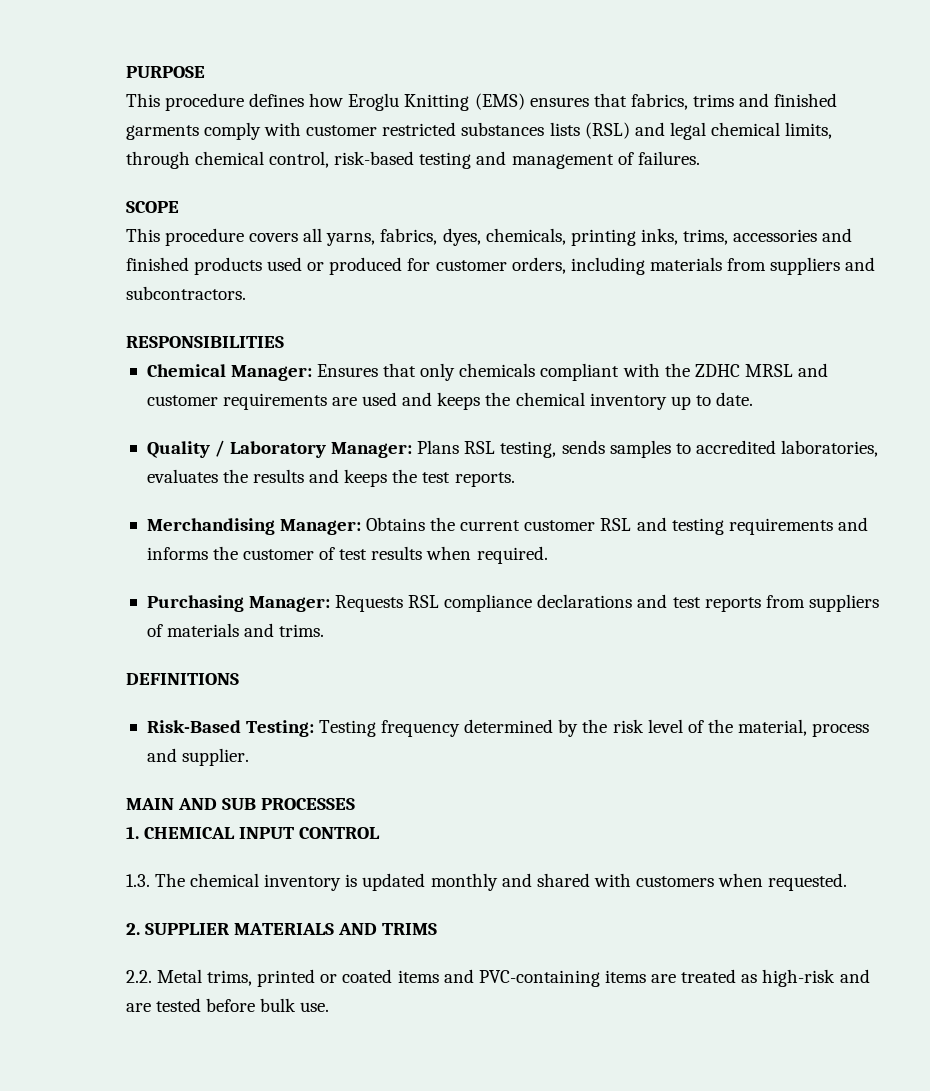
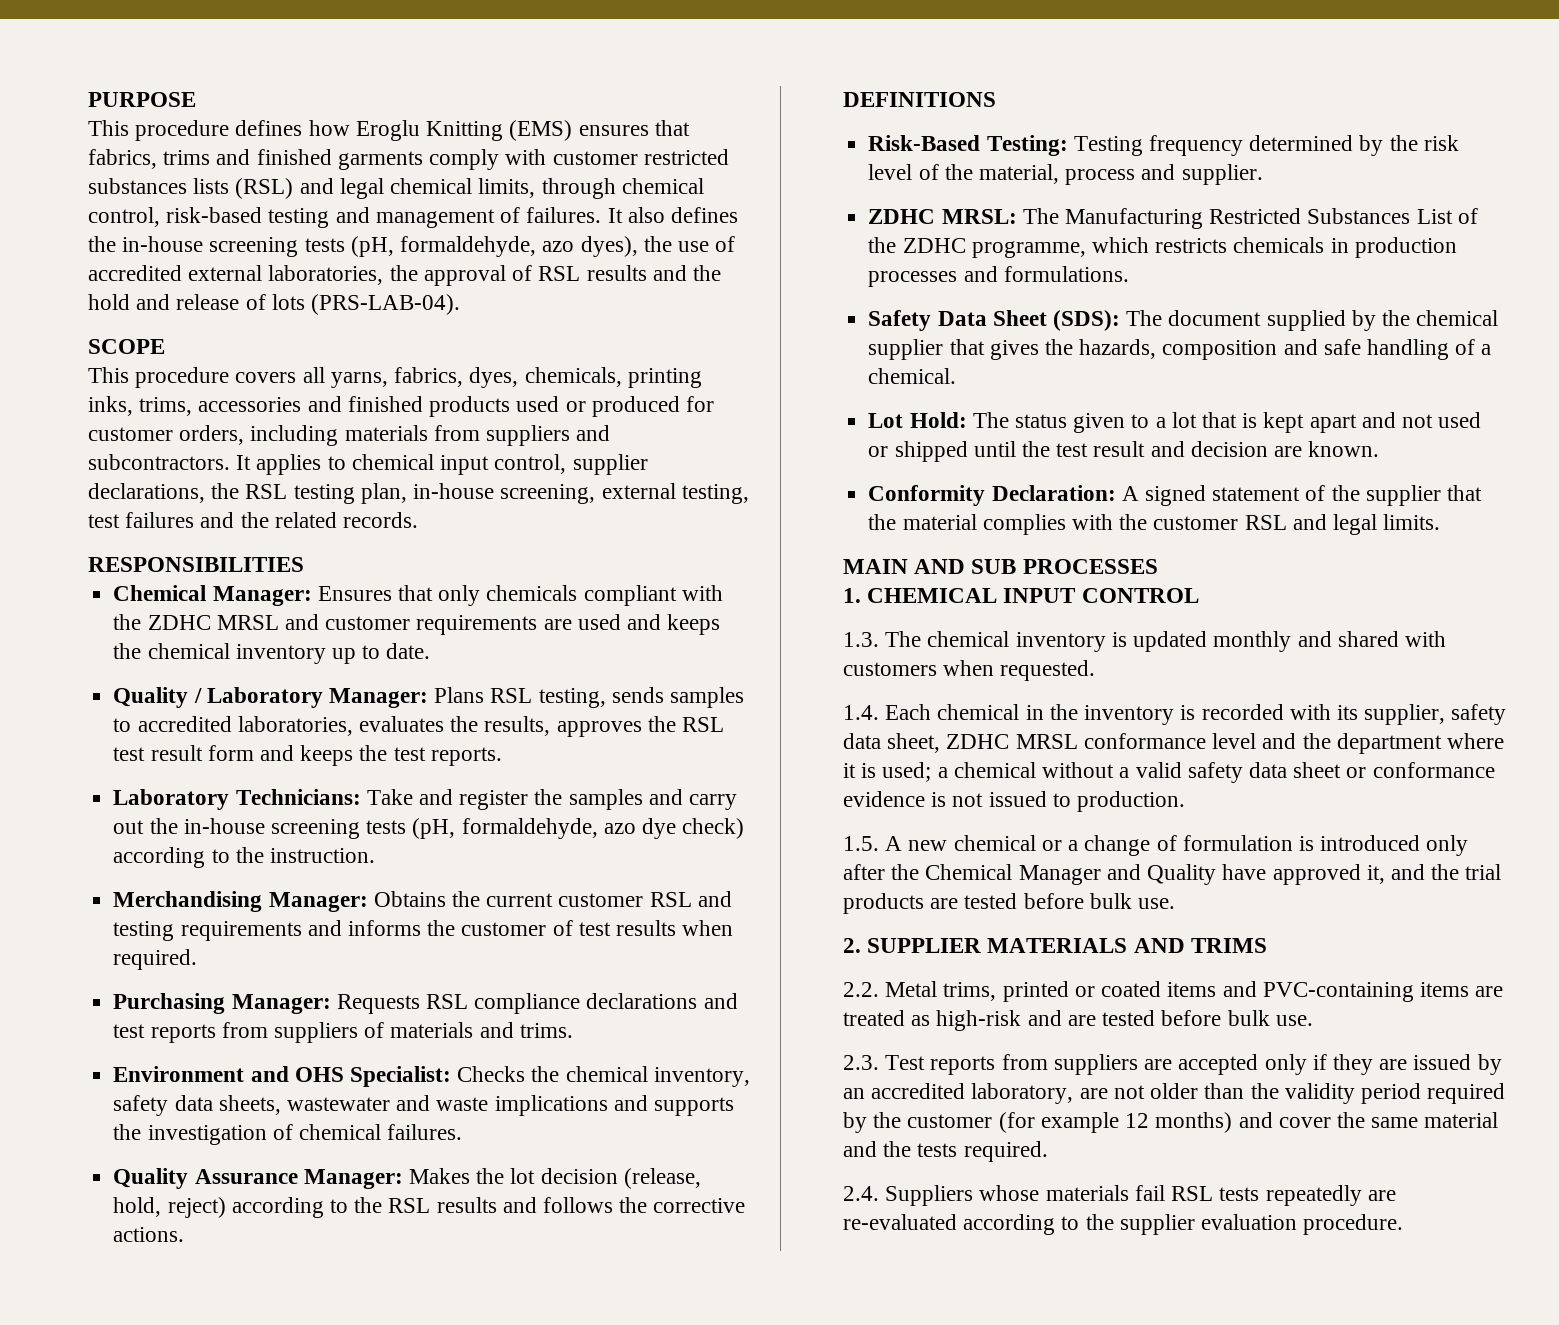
(700, 158) none -> [607,207,738,223] [88,236,736,257] [88,265,721,286] [88,294,461,315] It also defines the in-house screening tests (pH, formaldehyde, azo dyes), the use of accredited external laboratories, the approval of RSL results and the hold and release of lots (PRS-LAB-04).
(246, 293) none -> [236,454,648,475] [88,483,749,504] [88,512,419,528] It applies to chemical input control, supplier declarations, the RSL testing plan, in-house screening, external testing, test failures and the related records.
[252,469,304,483] results -> [484,716,725,737] [113,745,254,761] results, approves the RSL test result form
(515, 479) none -> [113,789,738,810] [113,818,745,839] [113,847,375,868] // Laboratory Technicians: Take and register the samples and carry out the in-house screening tests (pH, formaldehyde, azo dye check) according to the instruction.
(325, 630) none -> [113,1066,750,1087] [113,1095,735,1116] [113,1124,463,1145] [113,1168,701,1189] [113,1197,746,1218] [113,1227,185,1242] // Environment and OHS Specialist: Checks the chemical inventory, safety data sheets, wastewater and waste implications and supports the investigation of chemical failures. // Quality Assurance Manager: Makes the lot decision (release, hold, reject) according to the RSL results and follows the corrective actions.
(249, 757) none -> [868,208,1478,229] [868,237,1457,258] [868,266,1129,287] [868,310,1499,331] [868,339,1492,360] [868,368,957,384] [868,412,1482,433] [868,441,1380,462] [868,485,1483,506] [868,514,1441,535] // ZDHC MRSL: The Manufacturing Restricted Substances List of the ZDHC programme, which restricts chemicals in production processes and formulations. // Safety Data Sheet (SDS): The document supplied by the chemical supplier that gives the hazards, composition and safe handling of a chemical. // Lot Hold: The status given to a lot that is kept apart and not used or shipped until the test result and decision are known. // Conformity Declaration: A signed statement of the supplier that the material complies with the customer RSL and legal limits.
(848, 882) none -> [843,704,1507,725] [843,733,1504,754] [843,762,1495,783] [843,791,1186,812] [843,835,1469,856] [843,864,1502,885] [843,893,1176,914] // 1.4. Each chemical in the inventory is recorded with its supplier, safety data sheet, ZDHC MRSL conformance level and the department where it is used; a chemical without a valid safety data sheet or conformance evidence is not issued to production. // 1.5. A new chemical or a change of formulation is introduced only after the Chemical Manager and Quality have approved it, and the trial products are tested before bulk use.
(330, 1007) none -> [843,1054,1502,1075] [843,1083,1506,1104] [843,1112,1499,1133] [843,1141,1048,1162] [843,1185,1396,1206] [843,1214,1404,1235] // 2.3. Test reports from suppliers are accepted only if they are issued by an accredited laboratory, are not older than the validity period required by the customer (for example 12 months) and cover the same material and the tests required. // 2.4. Suppliers whose materials fail RSL tests repeatedly are re-evaluated according to the supplier evaluation procedure.

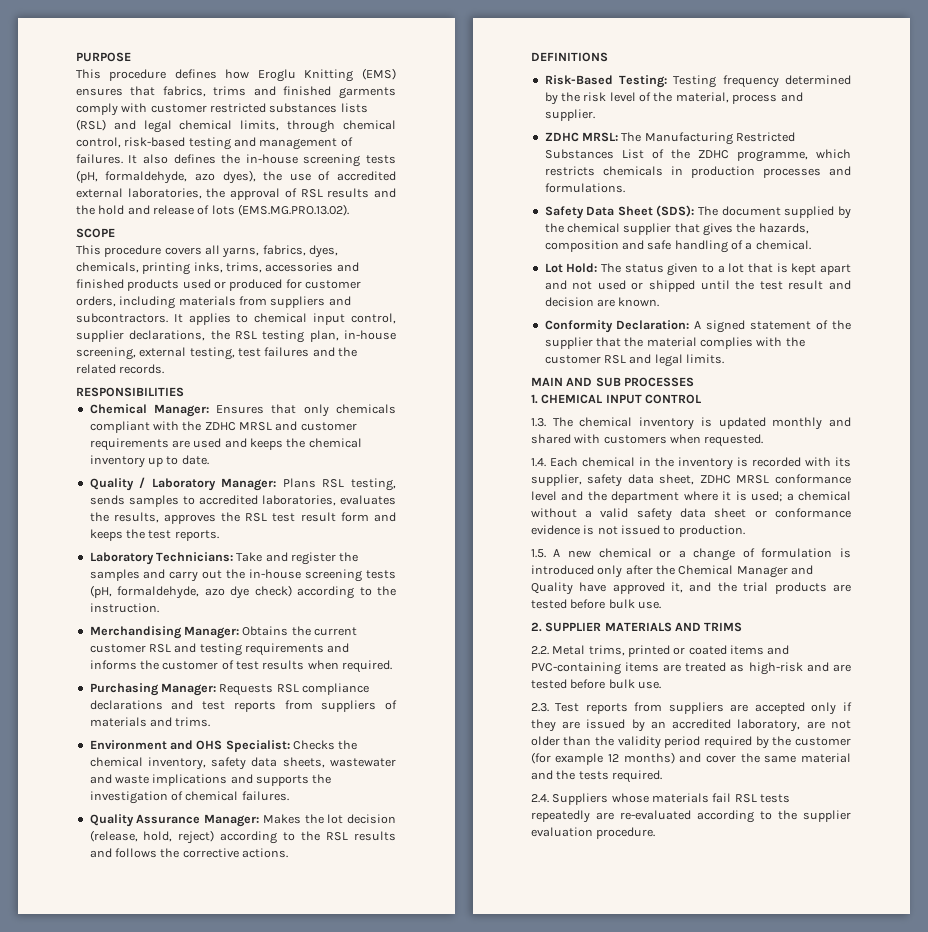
[311,294,461,315] (PRS-LAB-04). -> [238,204,350,216] (EMS.MG.PRO.13.02).

